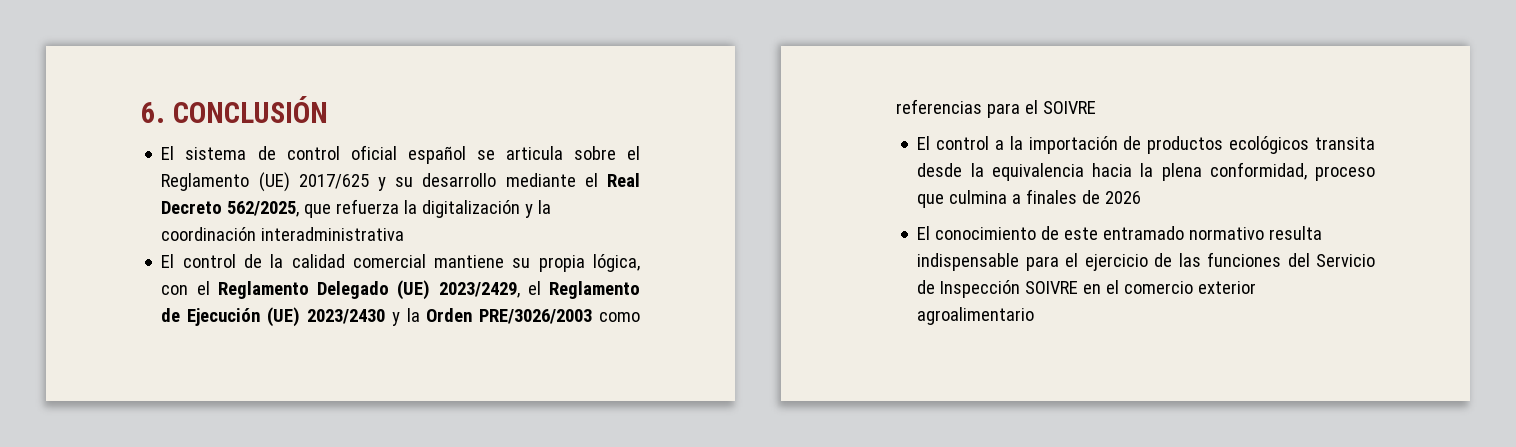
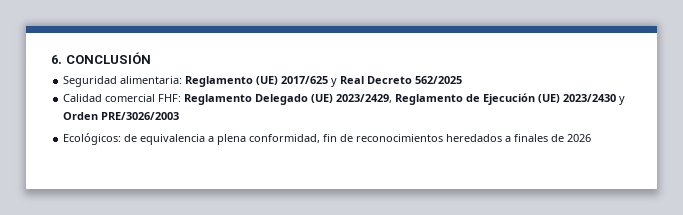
[161,145,640,164] [161,172,640,192] [161,199,552,218] [161,227,405,241] [161,254,640,272] [161,281,210,295] El sistema de control oficial español se articula sobre el Reglamento (UE) 2017/625 y su desarrollo mediante el Real Decreto 562/2025, que refuerza la digitalización y la coordinación interadministrativa // El control de la calidad comercial mantiene su propia lógica, con el -> [63,76,463,87] [63,94,182,102] Seguridad alimentaria: Reglamento (UE) 2017/625 y Real Decreto 562/2025 // Calidad comercial FHF:
[527,281,541,295] el -> (393, 98) none
[406,308,420,322] la -> (626, 100) none
[599,312,640,322] [896,99,1097,118] [917,136,1375,154] [917,162,1375,181] [917,189,1142,208] [917,226,1323,240] [917,252,1375,271] [917,280,1257,298] [917,307,1035,325] como referencias para el SOIVRE // El control a la importación de productos ecológicos transita desde la equivalencia hacia la plena conformidad, proceso que culmina a finales de 2026 // El conocimiento de este entramado normativo resulta indispensable para el ejercicio de las funciones del Servicio de Inspección SOIVRE en el comercio exterior agroalimentario -> [63,133,592,145] // Ecológicos: de equivalencia a plena conformidad, fin de reconocimientos heredados a finales de 2026

